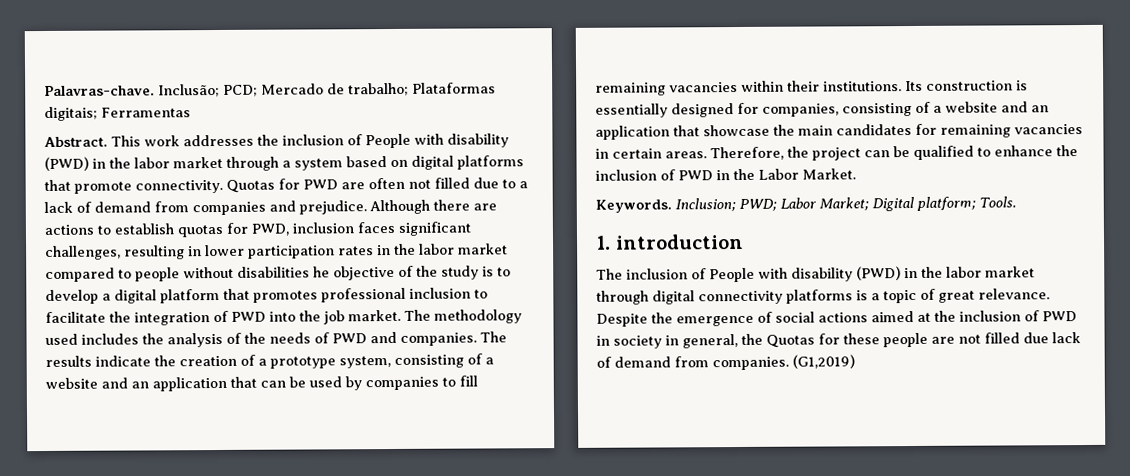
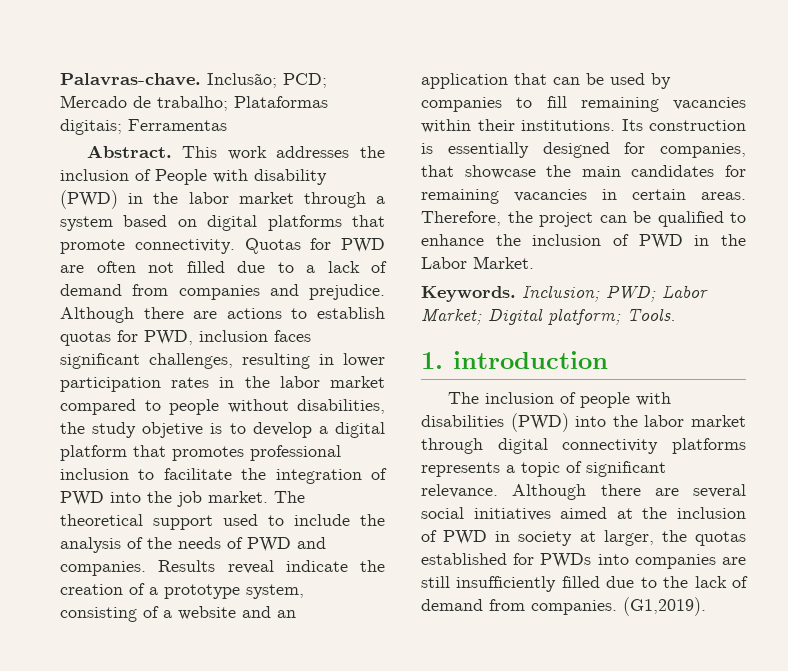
[237,265,414,281] disabilities he objective of -> [297,399,385,414] disabilities,
(479, 272) none -> [142,422,204,438] objetive
[434,309,522,324] [45,333,139,345] methodology used includes -> [60,514,350,530] theoretical support used to include
[480,331,507,343] [45,355,92,367] The results -> [158,560,274,574] Results reveal
[842,101,1049,117] [595,125,670,140] consisting of a website and an application -> (746, 150) none
[709,266,918,283] People with disability (PWD) in -> [579,392,671,408] [421,413,607,432] people with disabilities (PWD) into
[856,290,868,301] is -> [421,462,500,477] represents
[938,288,1050,303] [596,311,868,327] great relevance. Despite the emergence of social actions -> [586,461,666,477] [421,484,746,500] [421,507,551,521] significant relevance. Although there are several social initiatives
[665,332,1049,349] in general, the Quotas for these people are not filled due -> [579,530,746,546] [421,553,746,569] [421,576,689,592] at larger, the quotas established for PWDs into companies are still insufficiently filled due to the
[792,354,855,369] (G1,2019) -> [623,597,706,616] (G1,2019).

